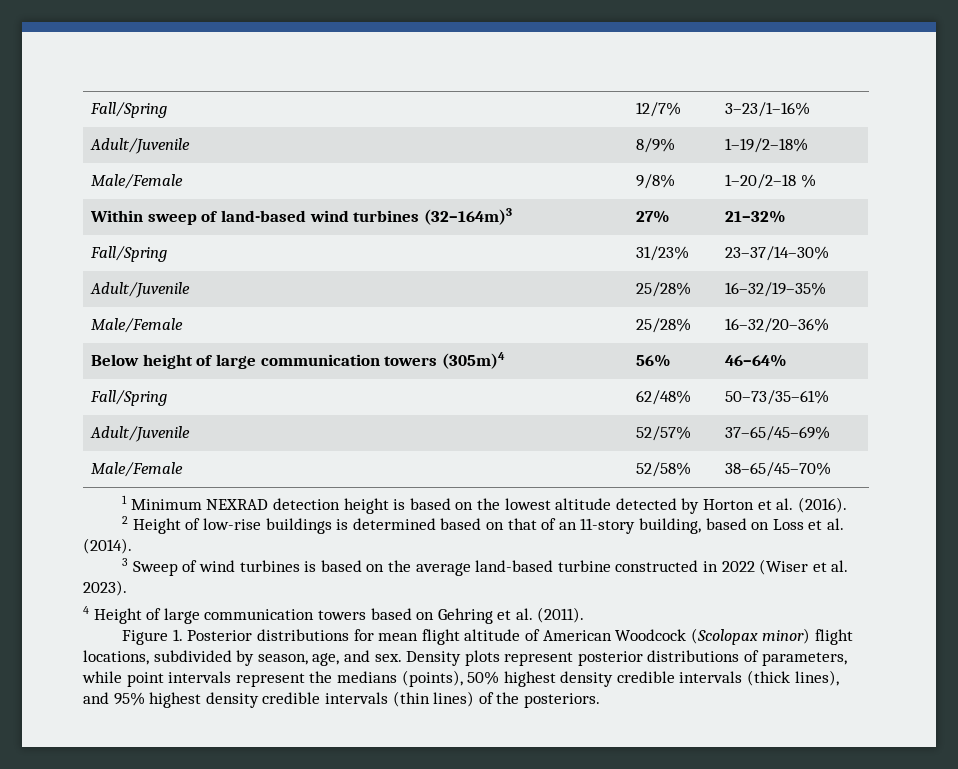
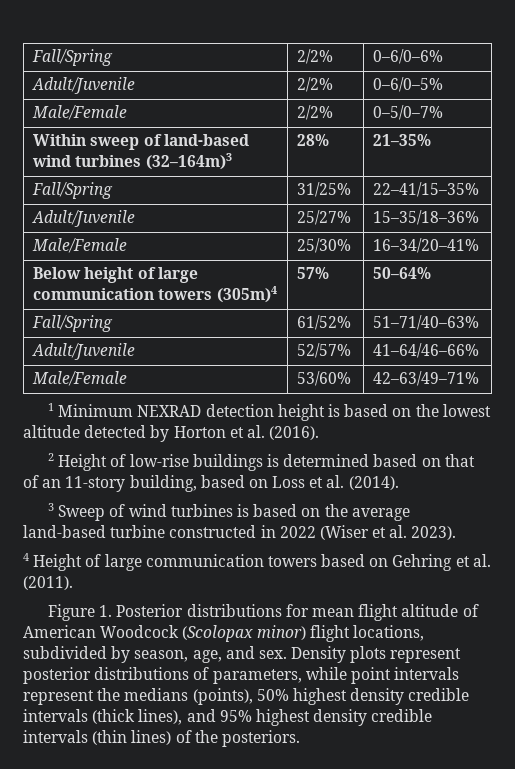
[90,102,168,118] [636,102,682,117] [725,102,811,117] [90,138,191,154] [636,138,676,153] [725,138,809,153] [91,174,184,189] [636,174,676,189] [725,174,816,189] Fall/Spring | 12/7% | 3–23/1–16% // Adult/Juvenile | 8/9% | 1–19/2–18% // Male/Female | 9/8% | 1–20/2–18 % -> [32,49,114,66] [297,49,334,64] [373,49,444,64] [32,77,136,94] [297,77,334,92] [373,77,444,92] [32,105,128,120] [297,105,334,120] [373,105,444,120] Fall/Spring | 2/2% | 0–6/0–6% // Adult/Juvenile | 2/2% | 0–6/0–5% // Male/Female | 2/2% | 0–5/0–7%
[636,210,671,223] [725,210,787,223] [90,246,168,262] [636,246,690,261] [725,246,830,261] [90,282,191,298] [636,282,692,297] [725,282,827,297] [91,318,184,333] [636,318,692,333] [725,318,830,333] 27% | 21–32% // Fall/Spring | 31/23% | 23–37/14–30% // Adult/Juvenile | 25/28% | 16–32/19–35% // Male/Female | 25/28% | 16–32/20–36% -> [297,134,330,146] [373,134,432,146] [32,182,114,199] [297,182,352,197] [373,182,480,197] [32,210,136,227] [297,210,352,225] [373,210,480,225] [32,238,128,253] [297,238,352,253] [373,238,480,253] 28% | 21–35% // Fall/Spring | 31/25% | 22–41/15–35% // Adult/Juvenile | 25/27% | 15–35/18–36% // Male/Female | 25/30% | 16–34/20–41%
[636,354,672,367] [725,354,788,367] [90,390,168,406] [636,390,692,405] [725,390,830,405] 56% | 46–64% // Fall/Spring | 62/48% | 50–73/35–61% -> [297,267,330,279] [373,267,432,279] [32,315,114,332] [297,315,352,330] [373,315,480,330] 57% | 50–64% // Fall/Spring | 61/52% | 51–71/40–63%
[725,426,831,441] [91,462,184,477] [636,462,692,477] [725,462,832,477] 37–65/45–69% // Male/Female | 52/58% | 38–65/45–70% -> [373,343,480,358] [32,371,128,386] [297,371,352,386] [373,371,480,386] 41–64/46–66% // Male/Female | 53/60% | 42–63/49–71%

